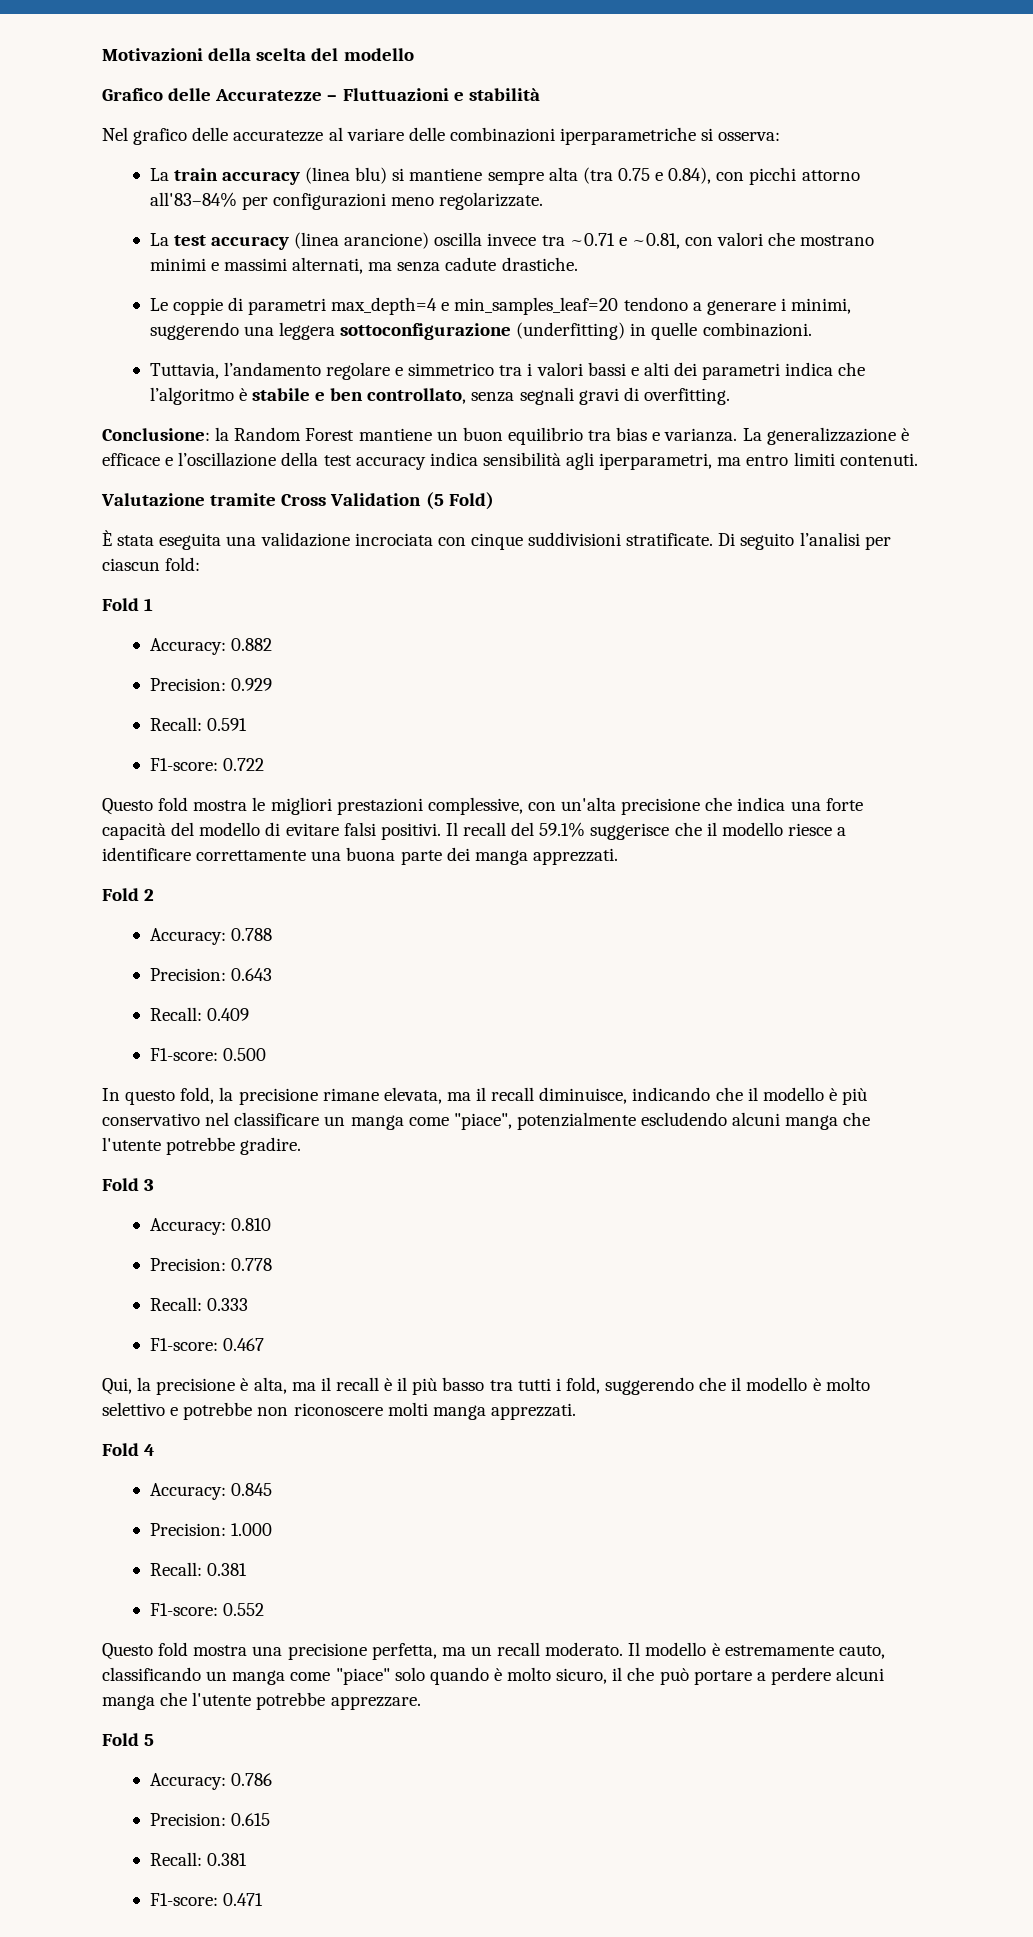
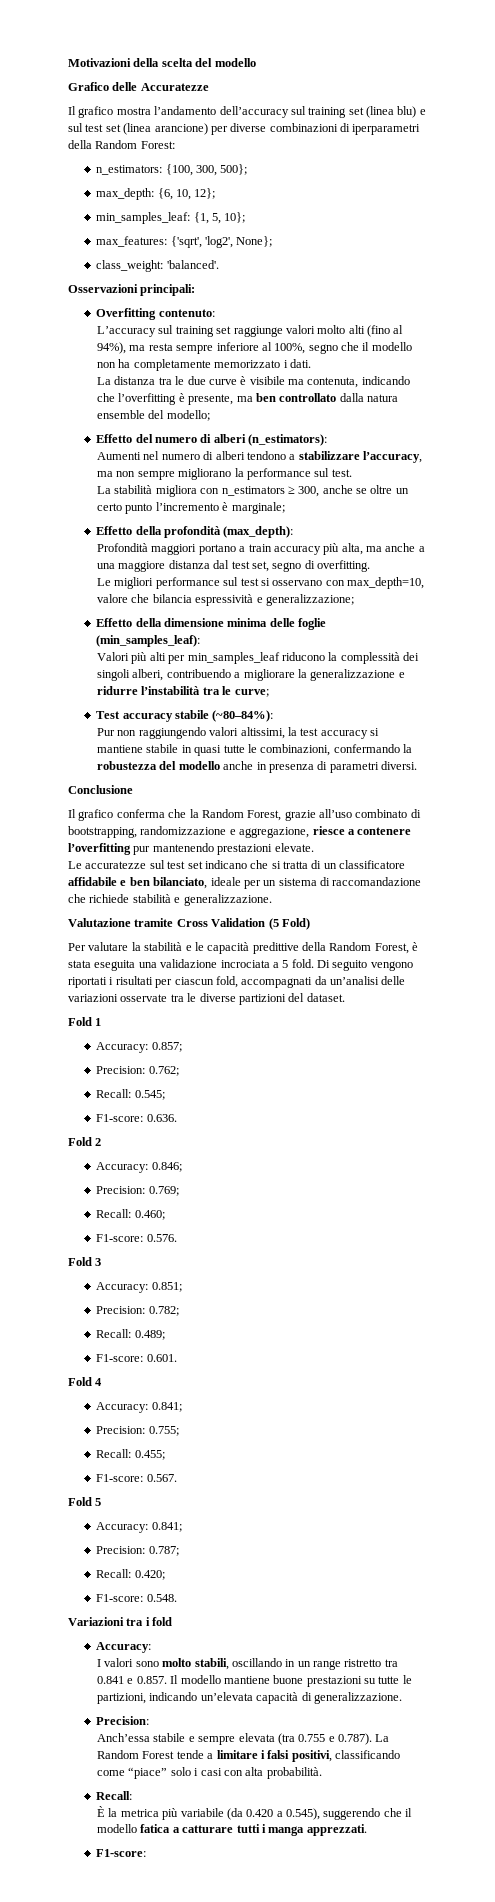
[327,88,540,101] [102,127,781,145] [149,167,860,185] [149,192,544,210] [149,232,875,250] [149,257,578,274] [149,297,852,315] [149,322,812,340] [149,362,866,380] [149,387,730,405] [102,427,909,445] [102,452,918,470] – Fluttuazioni e stabilità // Nel grafico delle accuratezze al variare delle combinazioni iperparametriche si osserva: // La train accuracy (linea blu) si mantiene sempre alta (tra 0.75 e 0.84), con picchi attorno all'83–84% per configurazioni meno regolarizzate. // La test accuracy (linea arancione) oscilla invece tra ~0.71 e ~0.81, con valori che mostrano minimi e massimi alternati, ma senza cadute drastiche. // Le coppie di parametri max_depth=4 e min_samples_leaf=20 tendono a generare i minimi, suggerendo una leggera sottoconfigurazione (underfitting) in quelle combinazioni. // Tuttavia, l’andamento regolare e simmetrico tra i valori bassi e alti dei parametri indica che l’algoritmo è stabile e ben controllato, senza segnali gravi di overfitting. // Conclusione: la Random Forest mantiene un buon equilibrio tra bias e varianza. La generalizzazione è efficace e l’oscillazione della test accuracy indica sensibilità agli iperparametri, ma entro limiti contenuti. -> [68,106,426,118] [68,123,421,135] [68,140,175,149] [96,164,248,176] [96,188,216,200] [96,212,246,224] [96,236,273,248] [96,260,219,272] [68,284,196,296] [96,308,215,320] [97,325,404,337] [97,342,412,354] [97,359,311,371] [97,376,410,388] [97,393,399,405] [97,410,210,421] [96,434,328,446] [97,451,423,463] [97,468,352,480] [97,485,409,497] [97,502,285,514] [96,526,294,538] [97,543,425,555] [97,560,371,572] [97,577,425,589] [97,594,354,606] [96,618,327,630] [96,635,201,647] [97,652,420,664] [97,669,405,681] [97,686,269,697] [96,710,274,722] [97,727,380,739] [97,744,413,756] [97,761,418,773] [68,785,133,794] [68,809,421,821] [68,826,412,838] [68,843,314,855] [68,860,406,869] [68,877,422,889] [68,894,272,906] // Il grafico mostra l’andamento dell’accuracy sul training set (linea blu) e sul test set (linea arancione) per diverse combinazioni di iperparametri della Random Forest: // n_estimators: {100, 300, 500}; // max_depth: {6, 10, 12}; // min_samples_leaf: {1, 5, 10}; // max_features: {'sqrt', 'log2', None}; // class_weight: 'balanced'. // Osservazioni principali: // Overfitting contenuto: // L’accuracy sul training set raggiunge valori molto alti (fino al 94%), ma resta sempre inferiore al 100%, segno che il modello non ha completamente memorizzato i dati. // La distanza tra le due curve è visibile ma contenuta, indicando che l’overfitting è presente, ma ben controllato dalla natura ensemble del modello; // Effetto del numero di alberi (n_estimators): // Aumenti nel numero di alberi tendono a stabilizzare l’accuracy, ma non sempre migliorano la performance sul test. // La stabilità migliora con n_estimators ≥ 300, anche se oltre un certo punto l’incremento è marginale; // Effetto della profondità (max_depth): // Profondità maggiori portano a train accuracy più alta, ma anche a una maggiore distanza dal test set, segno di overfitting. // Le migliori performance sul test si osservano con max_depth=10, valore che bilancia espressività e generalizzazione; // Effetto della dimensione minima delle foglie (min_samples_leaf): // Valori più alti per min_samples_leaf riducono la complessità dei singoli alberi, contribuendo a migliorare la generalizzazione e ridurre l’instabilità tra le curve; // Test accuracy stabile (~80–84%): // Pur non raggiungendo valori altissimi, la test accuracy si mantiene stabile in quasi tutte le combinazioni, confermando la robustezza del modello anche in presenza di parametri diversi. // Conclusione // Il grafico conferma che la Random Forest, grazie all’uso combinato di bootstrapping, randomizzazione e aggregazione, riesce a contenere l’overfitting pur mantenendo prestazioni elevate. // Le accuratezze sul test set indicano che si tratta di un classificatore affidabile e ben bilanciato, ideale per un sistema di raccomandazione che richiede stabilità e generalizzazione.
[102,530,112,546] È -> [68,942,419,954] Per valutare la stabilità e le capacità predittive della Random Forest, è
[437,532,891,550] [102,557,201,571] con cinque suddivisioni stratificate. Di seguito l’analisi per ciascun fold: -> [272,959,413,971] [68,976,406,988] [68,993,345,1005] a 5 fold. Di seguito vengono riportati i risultati per ciascun fold, accompagnati da un’analisi delle variazioni osservate tra le diverse partizioni del dataset.
[230,638,272,651] [149,678,272,691] [149,717,247,731] [149,758,264,771] [102,797,863,815] [102,822,847,840] [102,847,618,865] 0.882 // Precision: 0.929 // Recall: 0.591 // F1-score: 0.722 // Questo fold mostra le migliori prestazioni complessive, con un'alta precisione che indica una forte capacità del modello di evitare falsi positivi. Il recall del 59.1% suggerisce che il modello riesce a identificare correttamente una buona parte dei manga apprezzati. -> [151,1042,182,1052] [96,1066,179,1076] [96,1089,165,1100] [96,1114,177,1122] 0.857; // Precision: 0.762; // Recall: 0.545; // F1-score: 0.636.
[230,928,272,941] [149,968,272,981] [149,1007,249,1021] [149,1048,266,1061] [102,1087,868,1105] [102,1112,871,1130] [102,1137,302,1155] 0.788 // Precision: 0.643 // Recall: 0.409 // F1-score: 0.500 // In questo fold, la precisione rimane elevata, ma il recall diminuisce, indicando che il modello è più conservativo nel classificare un manga come "piace", potenzialmente escludendo alcuni manga che l'utente potrebbe gradire. -> [151,1162,182,1172] [96,1186,179,1196] [96,1209,165,1220] [96,1234,177,1242] 0.846; // Precision: 0.769; // Recall: 0.460; // F1-score: 0.576.
[230,1218,271,1231] [149,1258,272,1271] [149,1297,248,1311] [149,1338,264,1351] [102,1377,870,1395] [102,1402,576,1420] 0.810 // Precision: 0.778 // Recall: 0.333 // F1-score: 0.467 // Qui, la precisione è alta, ma il recall è il più basso tra tutti i fold, suggerendo che il modello è molto selettivo e potrebbe non riconoscere molti manga apprezzati. -> [151,1282,182,1292] [96,1306,179,1316] [96,1329,165,1340] [96,1354,177,1362] 0.851; // Precision: 0.782; // Recall: 0.489; // F1-score: 0.601.
[230,1483,272,1496] [149,1523,272,1536] [149,1562,247,1576] [149,1603,264,1616] [102,1642,885,1660] [102,1667,885,1685] [102,1692,421,1710] 0.845 // Precision: 1.000 // Recall: 0.381 // F1-score: 0.552 // Questo fold mostra una precisione perfetta, ma un recall moderato. Il modello è estremamente cauto, classificando un manga come "piace" solo quando è molto sicuro, il che può portare a perdere alcuni manga che l'utente potrebbe apprezzare. -> [151,1402,182,1412] [96,1426,179,1436] [96,1449,165,1460] [96,1474,177,1482] 0.841; // Precision: 0.755; // Recall: 0.455; // F1-score: 0.567.
[230,1773,272,1786] [149,1813,270,1826] [149,1852,247,1866] [149,1893,263,1906] 0.786 // Precision: 0.615 // Recall: 0.381 // F1-score: 0.471 -> [151,1522,182,1532] [96,1546,179,1556] [96,1569,165,1580] [96,1594,177,1602] [68,1617,173,1626] [96,1642,152,1653] [97,1658,398,1670] [97,1675,412,1687] [97,1692,402,1704] [96,1716,150,1725] [97,1733,390,1745] [97,1750,401,1762] [97,1767,322,1779] [96,1791,133,1800] [97,1806,413,1820] [97,1824,367,1836] [96,1849,147,1857] 0.841; // Precision: 0.787; // Recall: 0.420; // F1-score: 0.548. // Variazioni tra i fold // Accuracy: // I valori sono molto stabili, oscillando in un range ristretto tra 0.841 e 0.857. Il modello mantiene buone prestazioni su tutte le partizioni, indicando un’elevata capacità di generalizzazione. // Precision: // Anch’essa stabile e sempre elevata (tra 0.755 e 0.787). La Random Forest tende a limitare i falsi positivi, classificando come “piace” solo i casi con alta probabilità. // Recall: // È la metrica più variabile (da 0.420 a 0.545), suggerendo che il modello fatica a catturare tutti i manga apprezzati. // F1-score:

